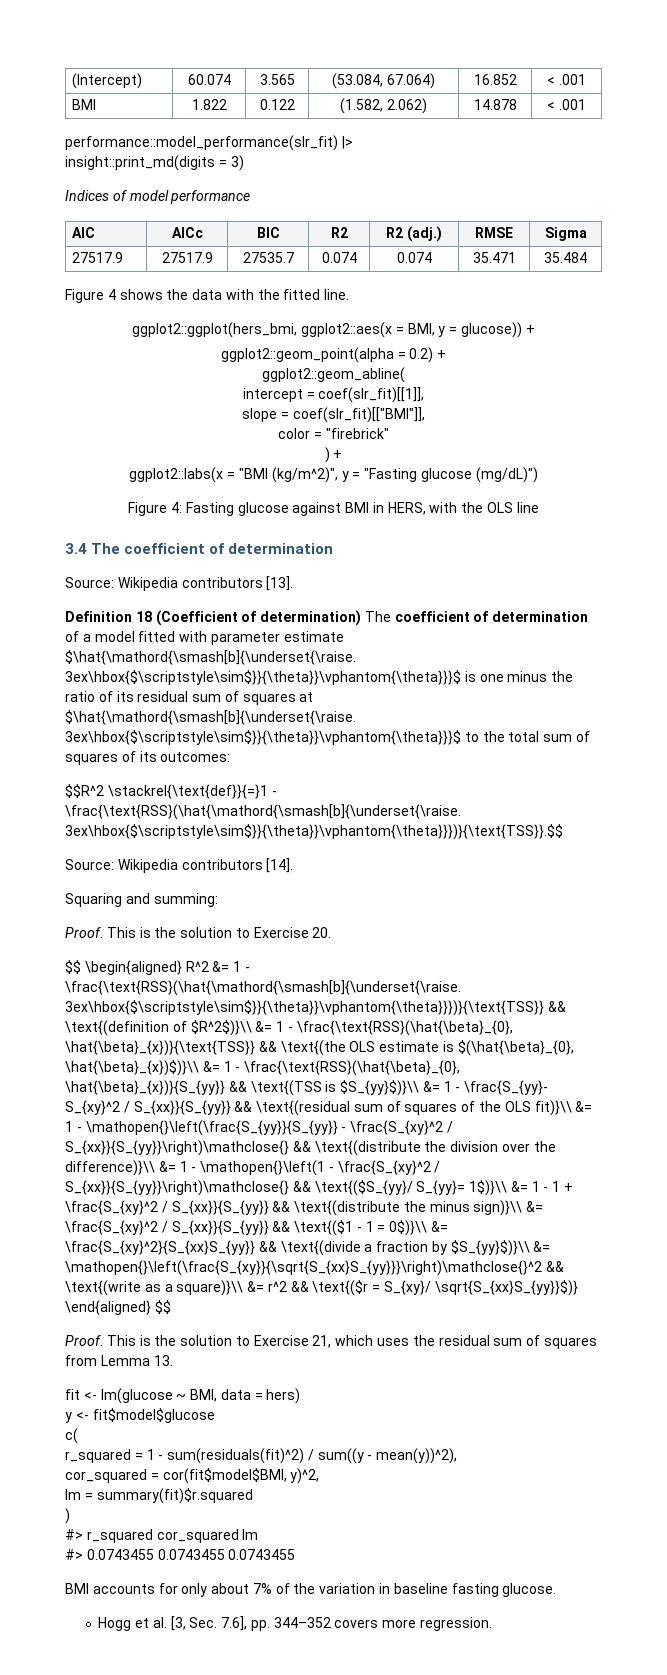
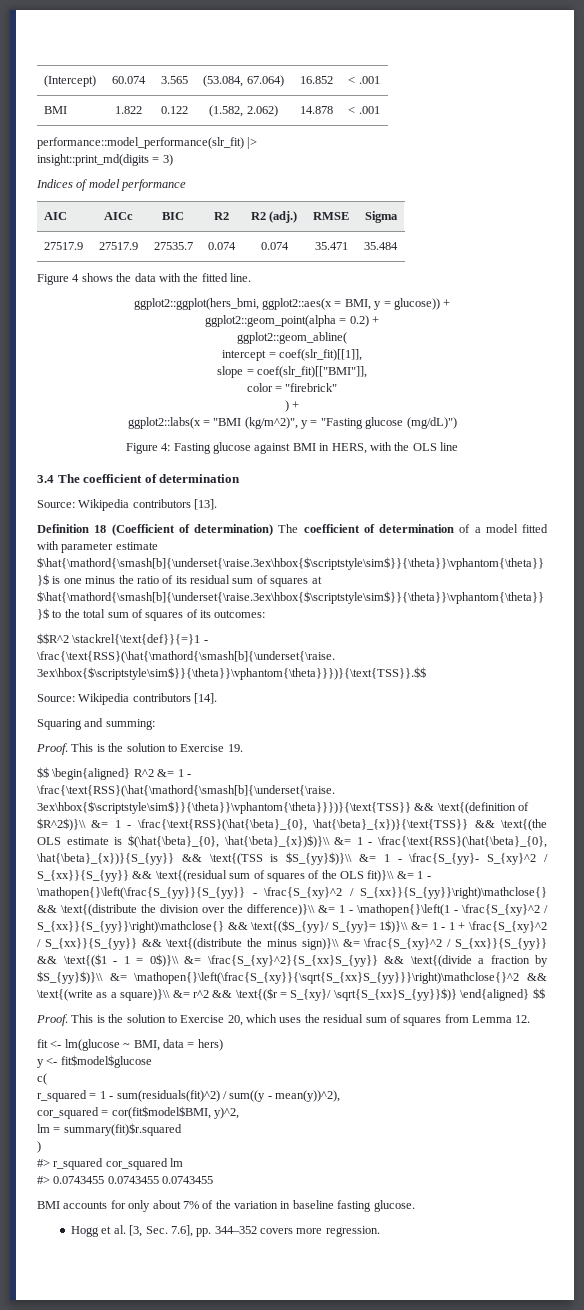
[312,927,332,938] 20. -> [227,744,243,752] 19.
[312,1335,332,1348] 21, -> [227,1015,243,1026] 20,
[153,1355,173,1366] 13. -> [515,1015,531,1023] 12.

